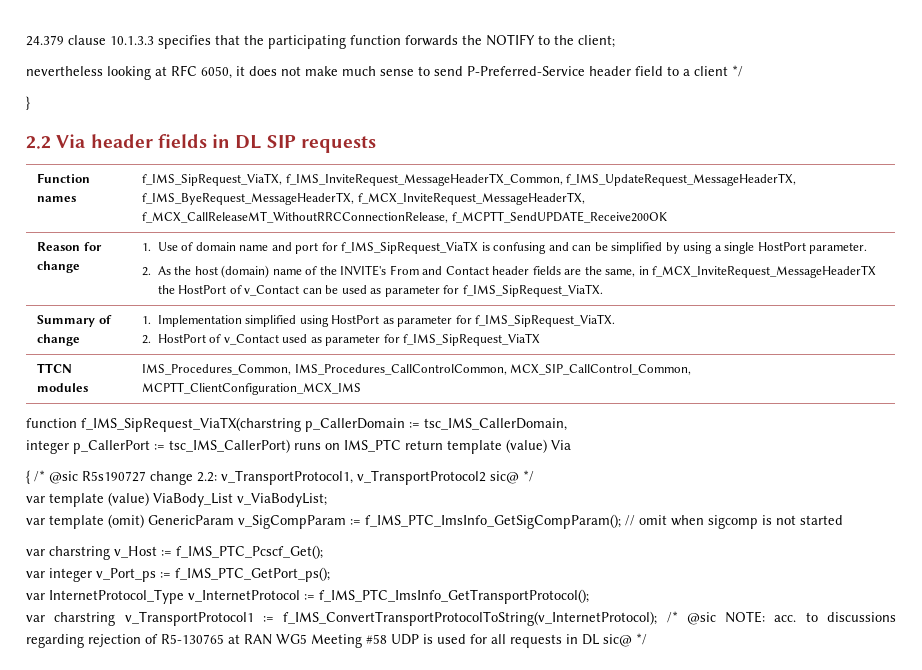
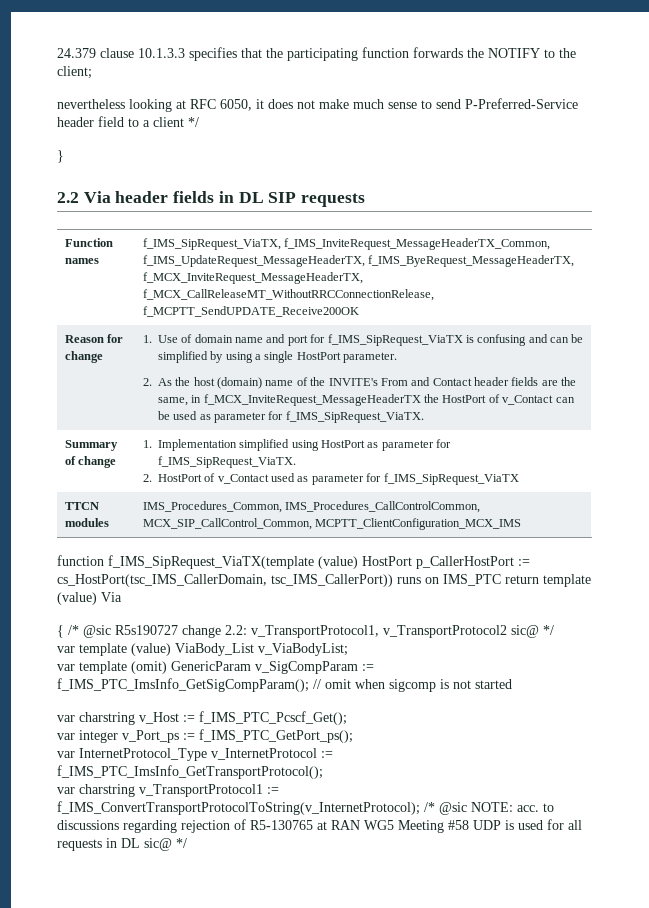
[81,417,567,432] [26,439,290,454] f_IMS_SipRequest_ViaTX(charstring p_CallerDomain := tsc_IMS_CallerDomain, // integer p_CallerPort := tsc_IMS_CallerPort) -> [108,555,530,569] [57,574,393,587] f_IMS_SipRequest_ViaTX(template (value) HostPort p_CallerHostPort := cs_HostPort(tsc_IMS_CallerDomain, tsc_IMS_CallerPort))

